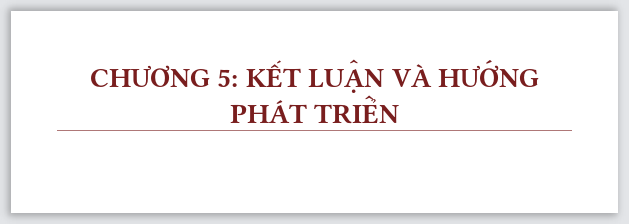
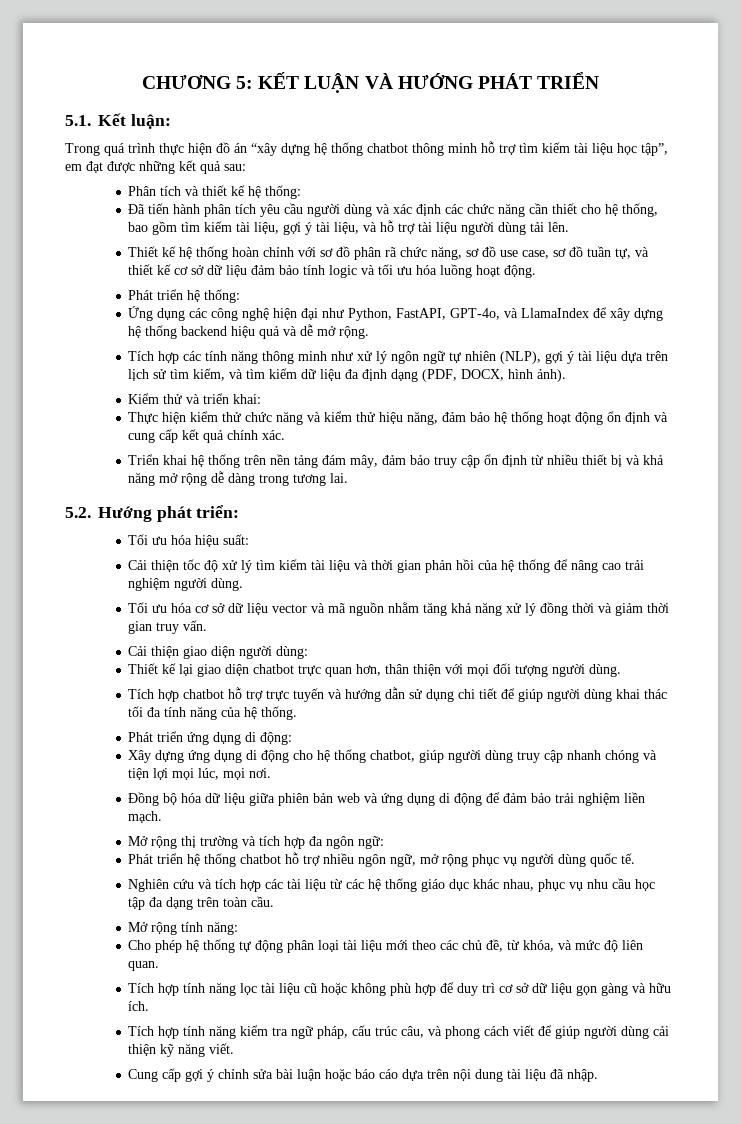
(400, 109) none -> [65,113,171,129] [65,141,668,156] [65,160,246,174] [128,185,302,199] [128,203,659,217] [128,220,570,235] [128,246,650,260] [128,264,537,278] [128,289,241,303] [128,306,664,321] [128,324,370,339] [128,350,669,364] [128,368,567,382] [128,393,262,404] [128,411,669,425] [128,429,286,443] [128,454,665,468] [128,471,349,486] [65,505,240,522] [128,534,250,547] [128,559,645,573] [128,578,244,591] [128,602,670,616] [128,620,208,634] [128,646,309,659] [128,663,622,677] [128,687,668,702] [128,706,298,720] [128,731,293,745] [128,749,658,763] [128,768,272,780] [128,792,646,806] [128,811,163,823] [128,836,385,849] [128,852,636,867] [128,878,656,892] [128,896,275,910] [128,921,239,935] [128,939,644,953] [128,961,160,971] [128,982,672,996] [128,1001,150,1011] [128,1025,670,1039] [128,1043,235,1057] [128,1068,599,1082] // 5.1. Kết luận: // Trong quá trình thực hiện đồ án “xây dựng hệ thống chatbot thông minh hỗ trợ tìm kiếm tài liệu học tập”, em đạt được những kết quả sau: // Phân tích và thiết kế hệ thống: // Đã tiến hành phân tích yêu cầu người dùng và xác định các chức năng cần thiết cho hệ thống, bao gồm tìm kiếm tài liệu, gợi ý tài liệu, và hỗ trợ tài liệu người dùng tải lên. // Thiết kế hệ thống hoàn chỉnh với sơ đồ phân rã chức năng, sơ đồ use case, sơ đồ tuần tự, và thiết kế cơ sở dữ liệu đảm bảo tính logic và tối ưu hóa luồng hoạt động. // Phát triển hệ thống: // Ứng dụng các công nghệ hiện đại như Python, FastAPI, GPT-4o, và LlamaIndex để xây dựng hệ thống backend hiệu quả và dễ mở rộng. // Tích hợp các tính năng thông minh như xử lý ngôn ngữ tự nhiên (NLP), gợi ý tài liệu dựa trên lịch sử tìm kiếm, và tìm kiếm dữ liệu đa định dạng (PDF, DOCX, hình ảnh). // Kiểm thử và triển khai: // Thực hiện kiểm thử chức năng và kiểm thử hiệu năng, đảm bảo hệ thống hoạt động ổn định và cung cấp kết quả chính xác. // Triển khai hệ thống trên nền tảng đám mây, đảm bảo truy cập ổn định từ nhiều thiết bị và khả năng mở rộng dễ dàng trong tương lai. // 5.2. Hướng phát triển: // Tối ưu hóa hiệu suất: // Cải thiện tốc độ xử lý tìm kiếm tài liệu và thời gian phản hồi của hệ thống để nâng cao trải nghiệm người dùng. // Tối ưu hóa cơ sở dữ liệu vector và mã nguồn nhằm tăng khả năng xử lý đồng thời và giảm thời gian truy vấn. // Cải thiện giao diện người dùng: // Thiết kế lại giao diện chatbot trực quan hơn, thân thiện với mọi đối tượng người dùng. // Tích hợp chatbot hỗ trợ trực tuyến và hướng dẫn sử dụng chi tiết để giúp người dùng khai thác tối đa tính năng của hệ thống. // Phát triển ứng dụng di động: // Xây dựng ứng dụng di động cho hệ thống chatbot, giúp người dùng truy cập nhanh chóng và tiện lợi mọi lúc, mọi nơi. // Đồng bộ hóa dữ liệu giữa phiên bản web và ứng dụng di động để đảm bảo trải nghiệm liền mạch. // Mở rộng thị trường và tích hợp đa ngôn ngữ: // Phát triển hệ thống chatbot hỗ trợ nhiều ngôn ngữ, mở rộng phục vụ người dùng quốc tế. // Nghiên cứu và tích hợp các tài liệu từ các hệ thống giáo dục khác nhau, phục vụ nhu cầu học tập đa dạng trên toàn cầu. // Mở rộng tính năng: // Cho phép hệ thống tự động phân loại tài liệu mới theo các chủ đề, từ khóa, và mức độ liên quan. // Tích hợp tính năng lọc tài liệu cũ hoặc không phù hợp để duy trì cơ sở dữ liệu gọn gàng và hữu ích. // Tích hợp tính năng kiểm tra ngữ pháp, cấu trúc câu, và phong cách viết để giúp người dùng cải thiện kỹ năng viết. // Cung cấp gợi ý chỉnh sửa bài luận hoặc báo cáo dựa trên nội dung tài liệu đã nhập.

